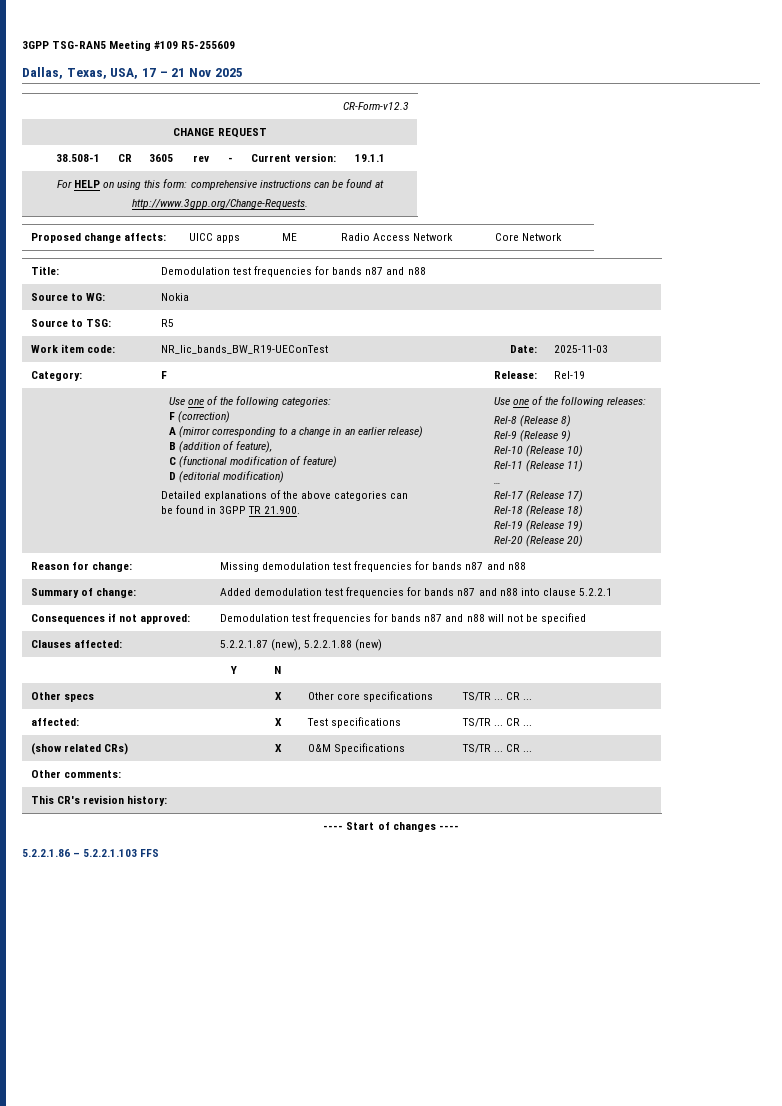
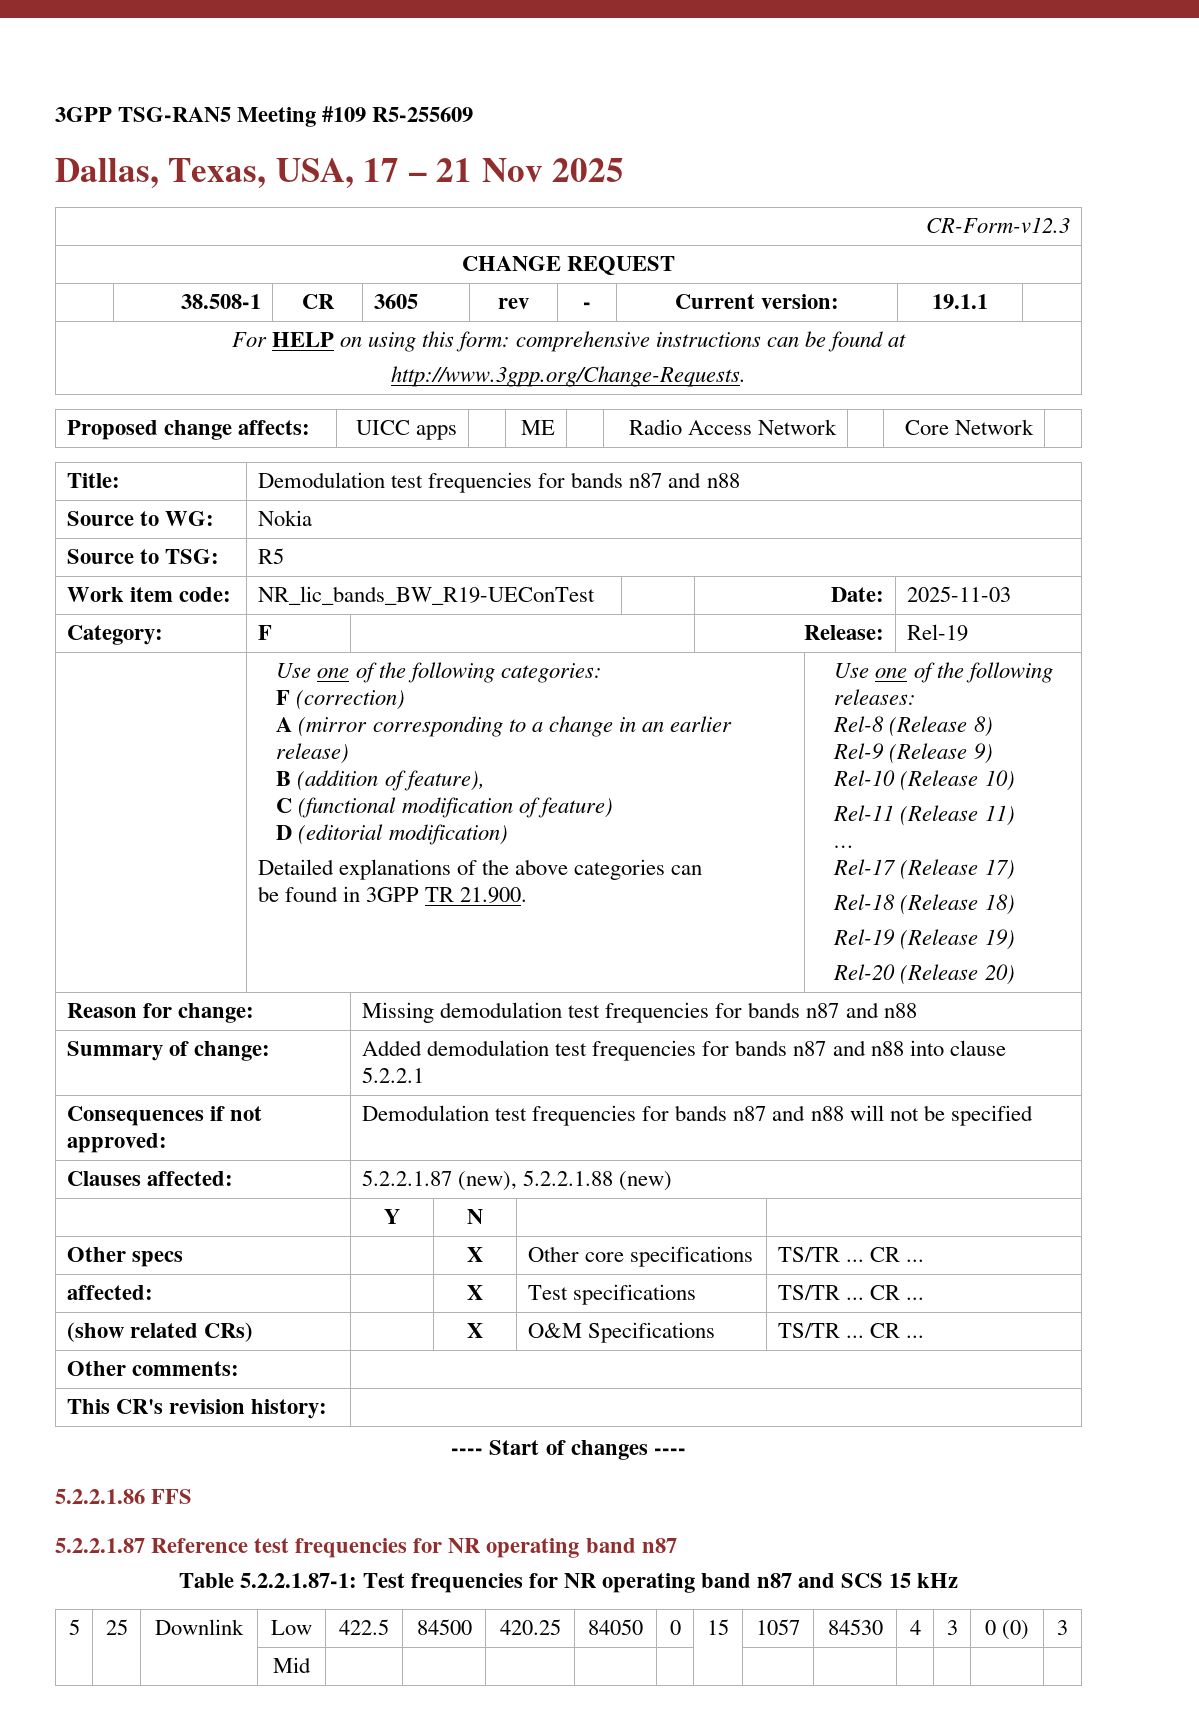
[73,849,138,857] – 5.2.2.1.103 -> (145, 1496) none
(160, 853) none -> [55,1538,677,1558] [178,1573,959,1593] [68,1619,80,1635] [105,1619,128,1635] [155,1619,244,1635] [271,1620,312,1635] [339,1619,389,1635] [416,1619,472,1635] [499,1619,561,1635] [588,1619,643,1635] [669,1620,681,1635] [707,1619,729,1635] [756,1619,800,1635] [827,1619,883,1635] [909,1620,921,1635] [946,1620,958,1635] [984,1620,1030,1640] [1057,1620,1068,1635] [273,1657,311,1673] // 5.2.2.1.87 Reference test frequencies for NR operating band n87 // Table 5.2.2.1.87-1: Test frequencies for NR operating band n87 and SCS 15 kHz // 5 | 25 | Downlink | Low | 422.5 | 84500 | 420.25 | 84050 | 0 | 15 | 1057 | 84530 | 4 | 3 | 0 (0) | 3 // | | | Mid | | | | | | | | | | | |

